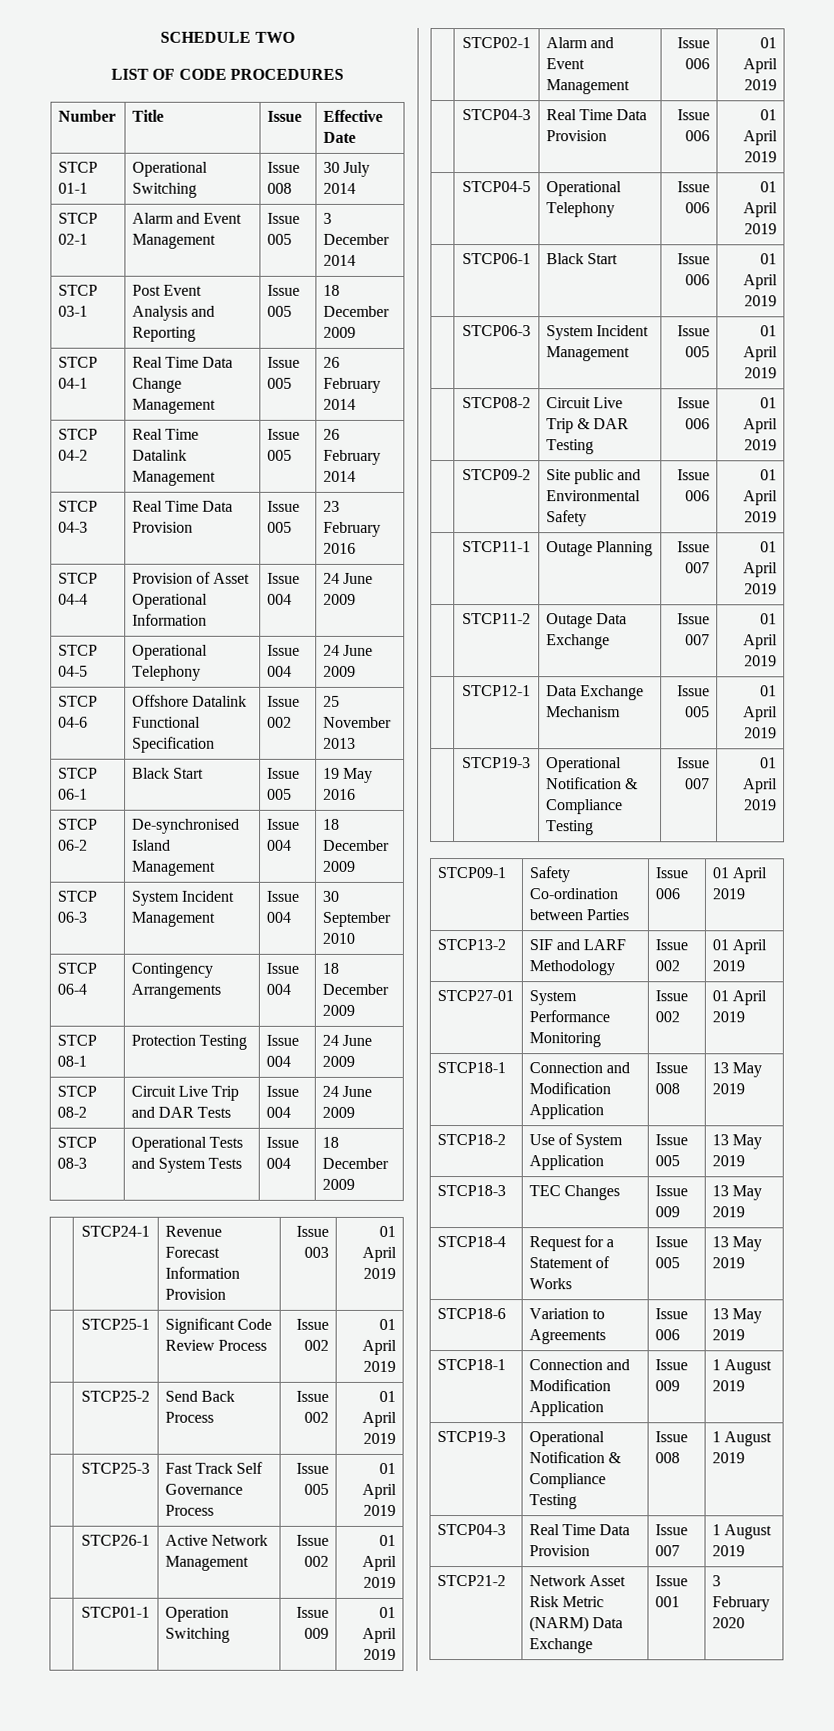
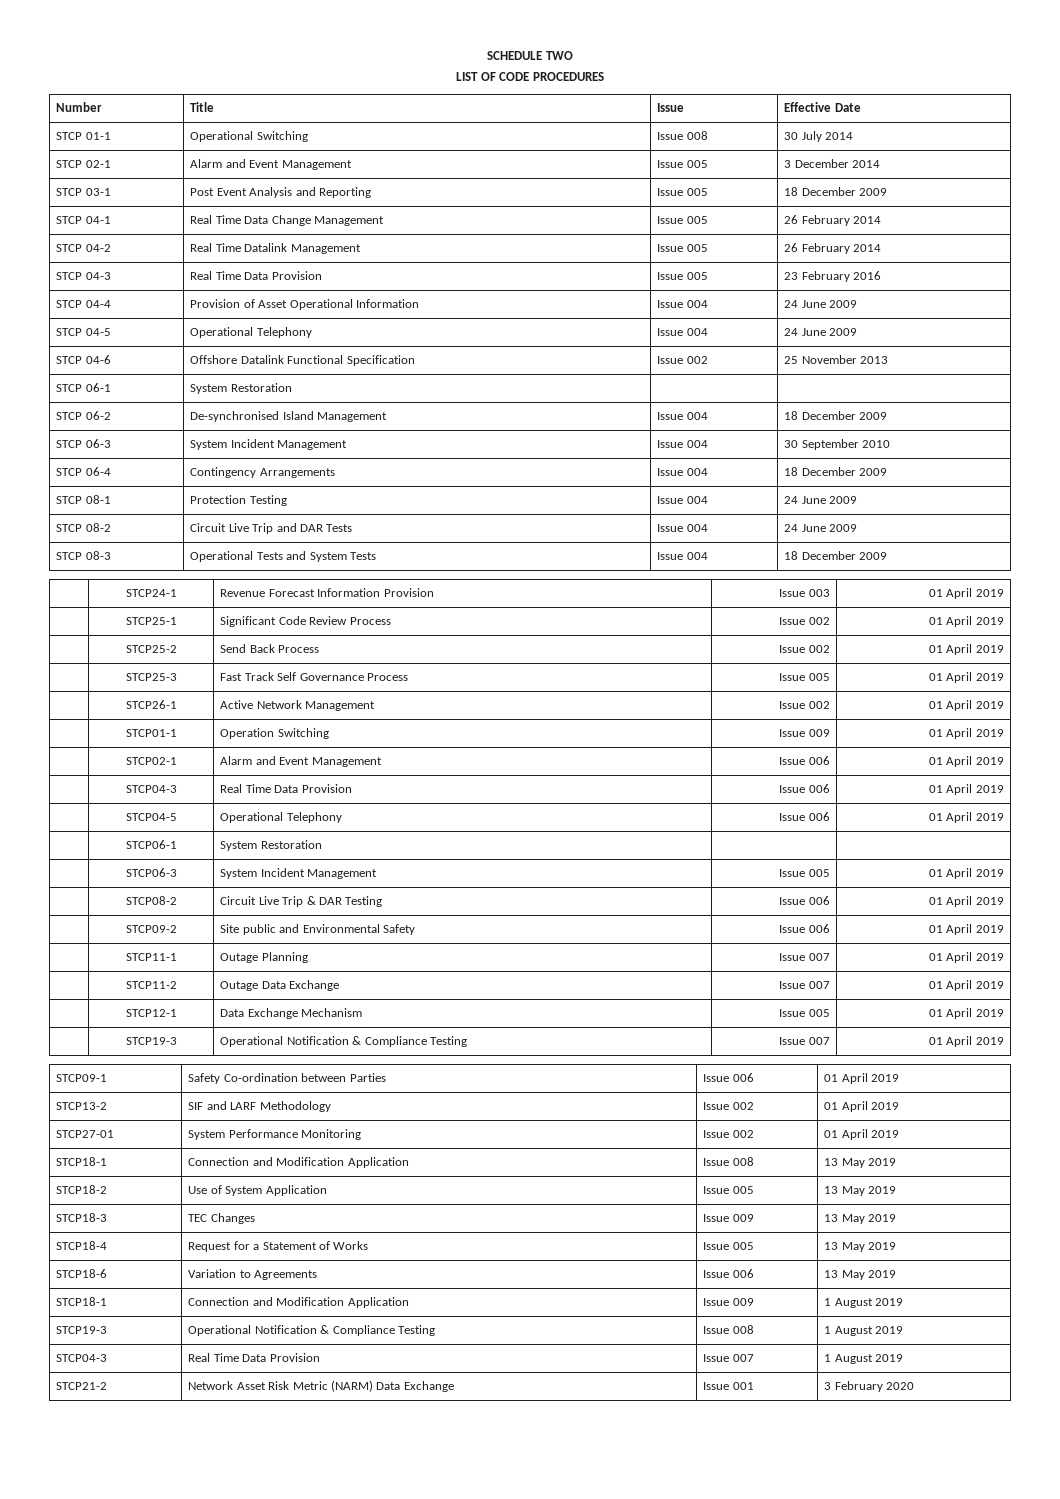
[131,767,205,779] [266,767,300,779] [266,788,292,800] [322,767,374,783] [322,788,356,800] Black Start | Issue 005 | 19 May 2016 -> [190,383,292,394] System Restoration | |
[545,253,619,265] [677,253,711,265] [685,274,711,286] [760,253,778,265] [743,274,779,290] [744,295,778,307] Black Start | Issue 006 | 01 April 2019 -> [220,840,322,851] System Restoration | |

